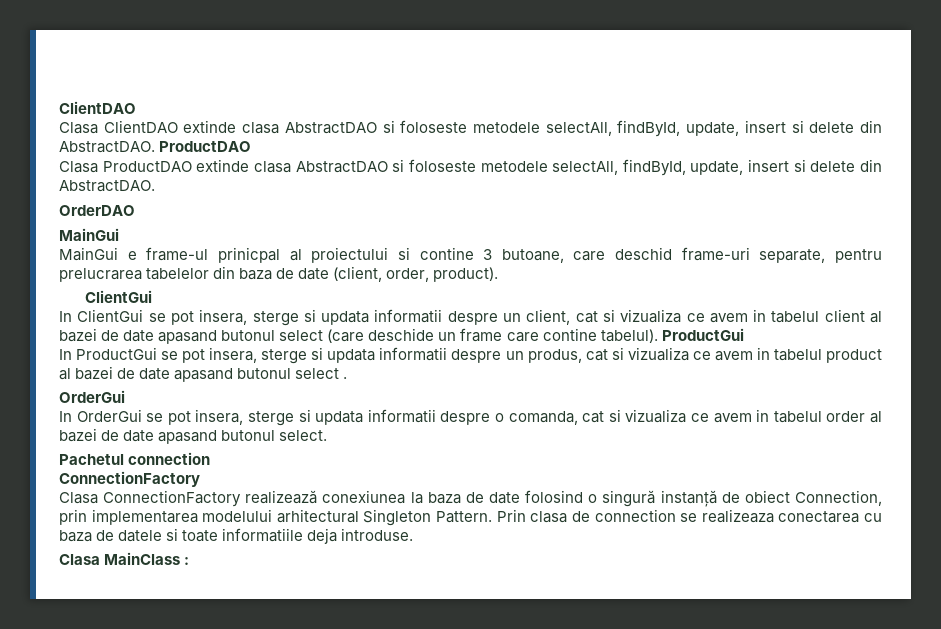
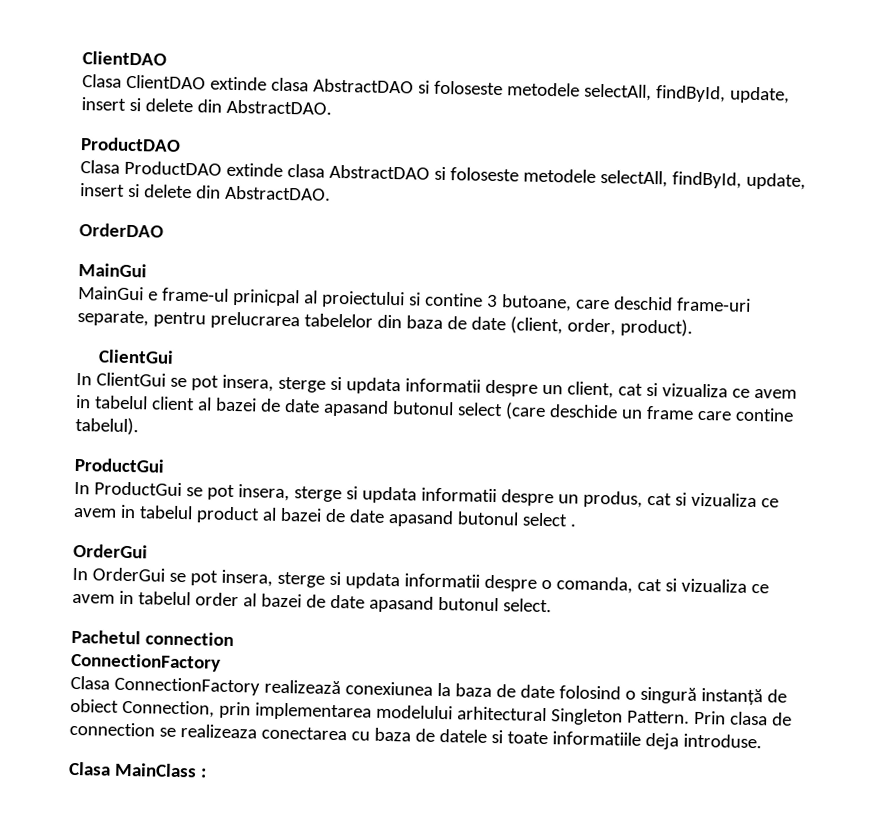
(155, 147) none -> (332, 107) //
(658, 336) none -> (139, 426) //

